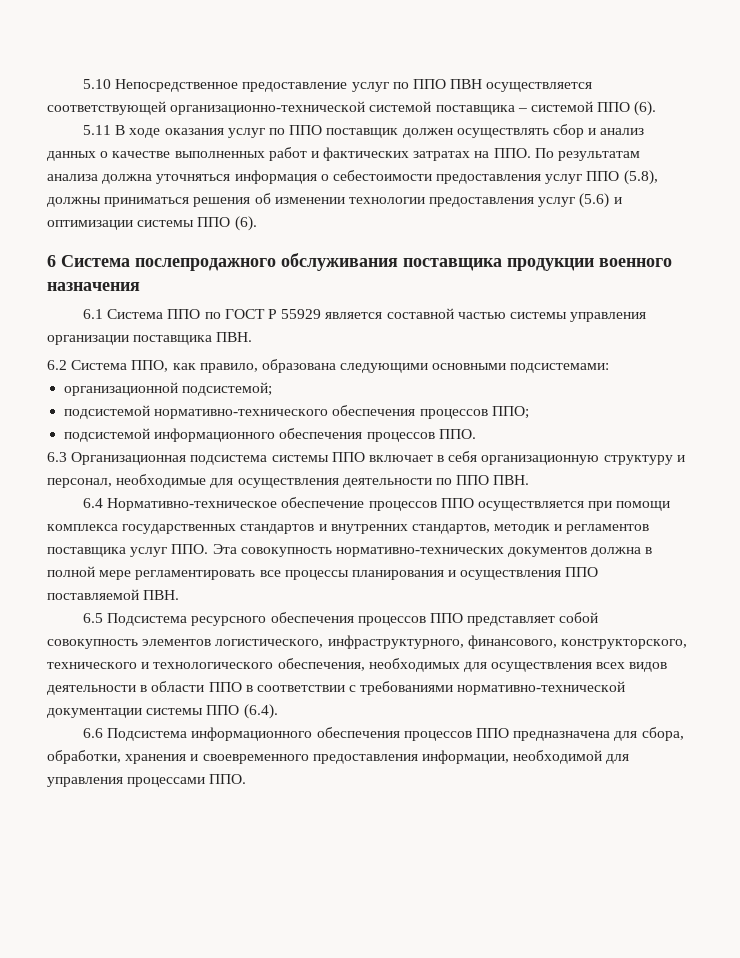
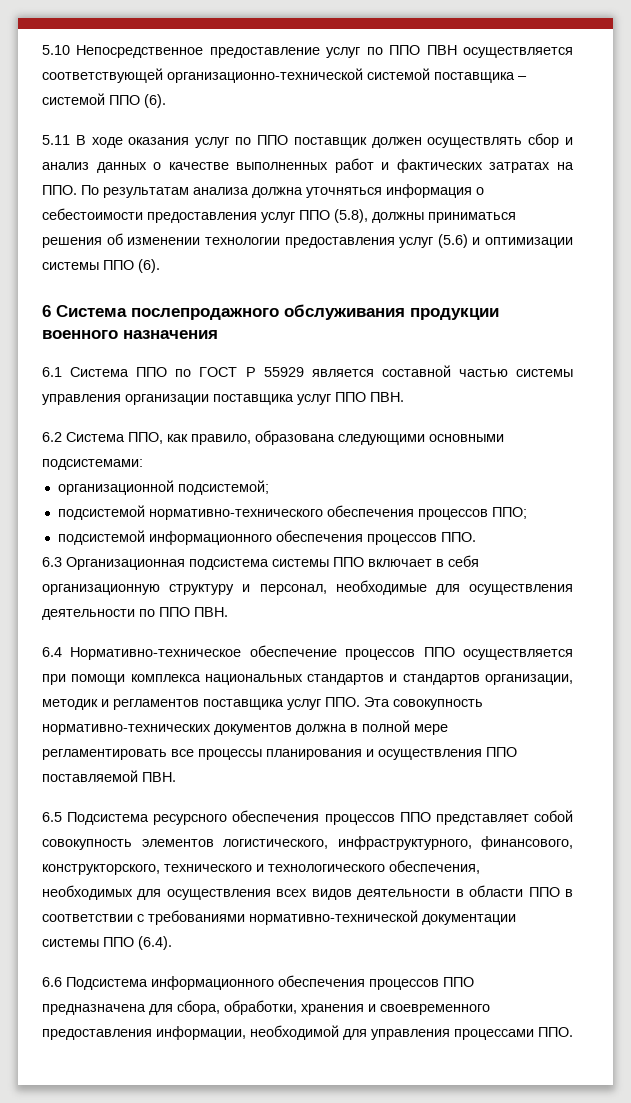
[403,258,502,271] поставщика -> (405, 312) none
(213, 340) none -> [297,392,366,405] услуг ППО
[122,524,237,534] государственных -> [204,674,303,685] национальных
[330,524,490,534] внутренних стандартов, -> [402,674,573,685] стандартов организации,

